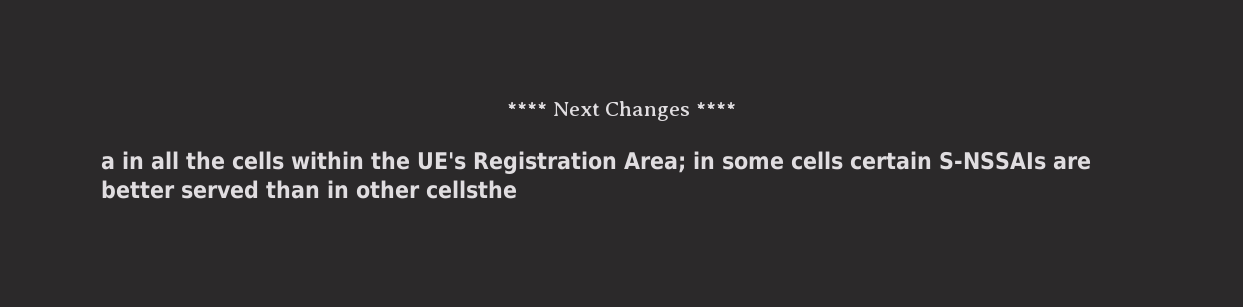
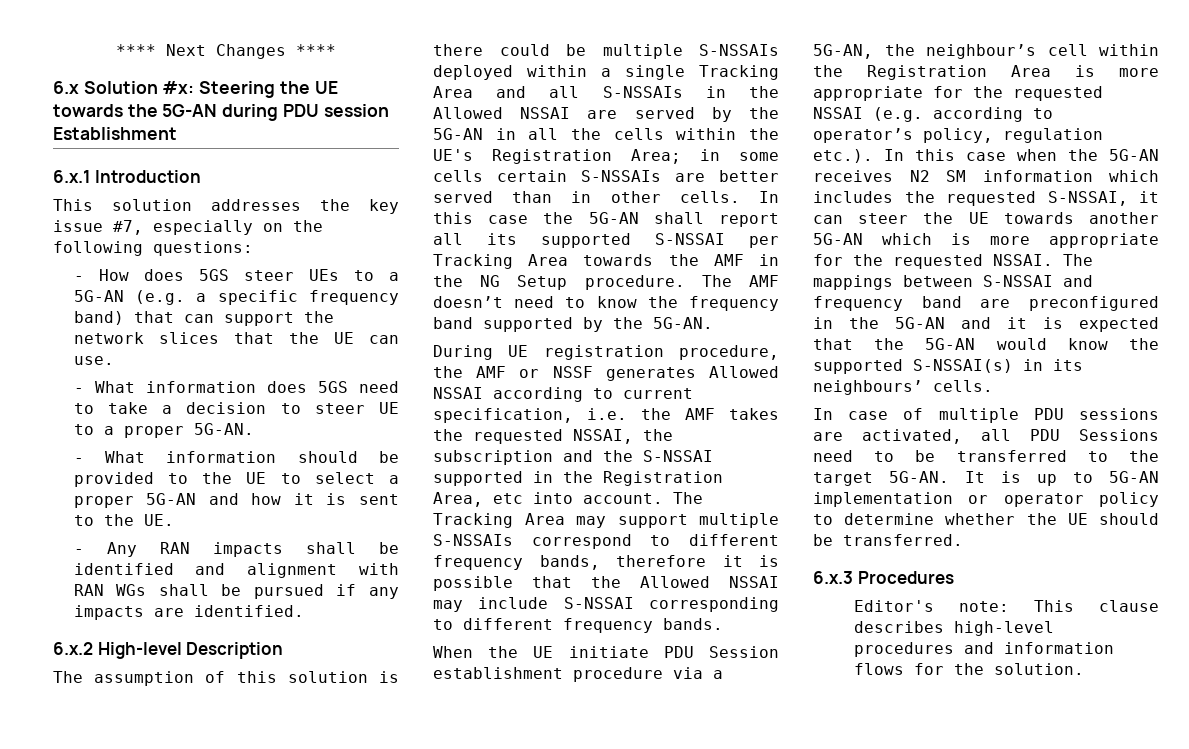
[101,156,115,170] a -> [53,81,338,98] [53,104,389,121] [53,127,177,140] [53,170,201,183] [53,199,399,214] [53,220,323,235] [53,241,253,256] [73,269,399,281] [73,290,399,305] [73,311,334,326] [73,332,399,344] [73,356,114,365] [73,381,399,393] [73,402,399,414] [73,423,254,438] [73,451,399,463] [73,472,400,487] [73,493,399,508] [73,514,174,526] [73,542,399,557] [73,563,399,578] [73,584,399,599] [73,605,304,620] [53,642,284,659] [53,671,399,686] [433,44,779,59] [433,65,779,80] [433,86,779,98] [433,107,779,122] [433,128,483,140] 6.x Solution #x: Steering the UE towards the 5G-AN during PDU session Establishment // 6.x.1 Introduction // This solution addresses the key issue #7, especially on the following questions: // - How does 5GS steer UEs to a 5G-AN (e.g. a specific frequency band) that can support the network slices that the UE can use. // - What information does 5GS need to take a decision to steer UE to a proper 5G-AN. // - What information should be provided to the UE to select a proper 5G-AN and how it is sent to the UE. // - Any RAN impacts shall be identified and alignment with RAN WGs shall be pursued if any impacts are identified. // 6.x.2 High-level Description // The assumption of this solution is there could be multiple S-NSSAIs deployed within a single Tracking Area and all S-NSSAIs in the Allowed NSSAI are served by the 5G-AN
[426,180,517,199] cellsthe -> [679,191,779,203] [433,212,779,227] [433,233,779,248] [433,254,779,269] [433,275,779,290] [433,296,779,311] [433,317,713,332] [433,345,779,360] [433,366,779,381] [433,387,693,402] [433,408,779,423] [433,429,673,444] [433,450,713,465] [433,471,723,486] [433,492,703,507] [433,513,779,528] [433,534,779,549] [433,555,779,570] [433,576,779,591] [433,597,779,612] [433,618,723,633] [433,646,779,658] [433,667,723,682] [813,44,1159,59] [813,65,1159,80] [813,86,1103,101] [813,107,1053,122] [813,128,1103,143] [813,149,1159,163] [813,170,1159,182] [813,191,1159,206] [813,212,1159,224] [813,233,1159,248] [813,254,1093,269] [813,275,1093,290] [813,296,1159,311] [813,317,1159,332] [813,338,1159,350] [813,359,1083,374] [813,380,993,395] [813,408,1159,423] [813,429,1159,444] [813,450,1159,462] [813,471,1159,486] [813,492,1159,507] [813,513,1159,525] [813,534,963,546] [813,571,954,584] [854,600,1159,612] [854,621,1055,636] [854,642,1115,657] [854,663,1085,675] cells. In this case the 5G-AN shall report all its supported S-NSSAI per Tracking Area towards the AMF in the NG Setup procedure. The AMF doesn’t need to know the frequency band supported by the 5G-AN. // During UE registration procedure, the AMF or NSSF generates Allowed NSSAI according to current specification, i.e. the AMF takes the requested NSSAI, the subscription and the S-NSSAI supported in the Registration Area, etc into account. The Tracking Area may support multiple S-NSSAIs correspond to different frequency bands, therefore it is possible that the Allowed NSSAI may include S-NSSAI corresponding to different frequency bands. // When the UE initiate PDU Session establishment procedure via a 5G-AN, the neighbour’s cell within the Registration Area is more appropriate for the requested NSSAI (e.g. according to operator’s policy, regulation etc.). In this case when the 5G-AN receives N2 SM information which includes the requested S-NSSAI, it can steer the UE towards another 5G-AN which is more appropriate for the requested NSSAI. The mappings between S-NSSAI and frequency band are preconfigured in the 5G-AN and it is expected that the 5G-AN would know the supported S-NSSAI(s) in its neighbours’ cells. // In case of multiple PDU sessions are activated, all PDU Sessions need to be transferred to the target 5G-AN. It is up to 5G-AN implementation or operator policy to determine whether the UE should be transferred. // 6.x.3 Procedures // Editor's note: This clause describes high-level procedures and information flows for the solution.

